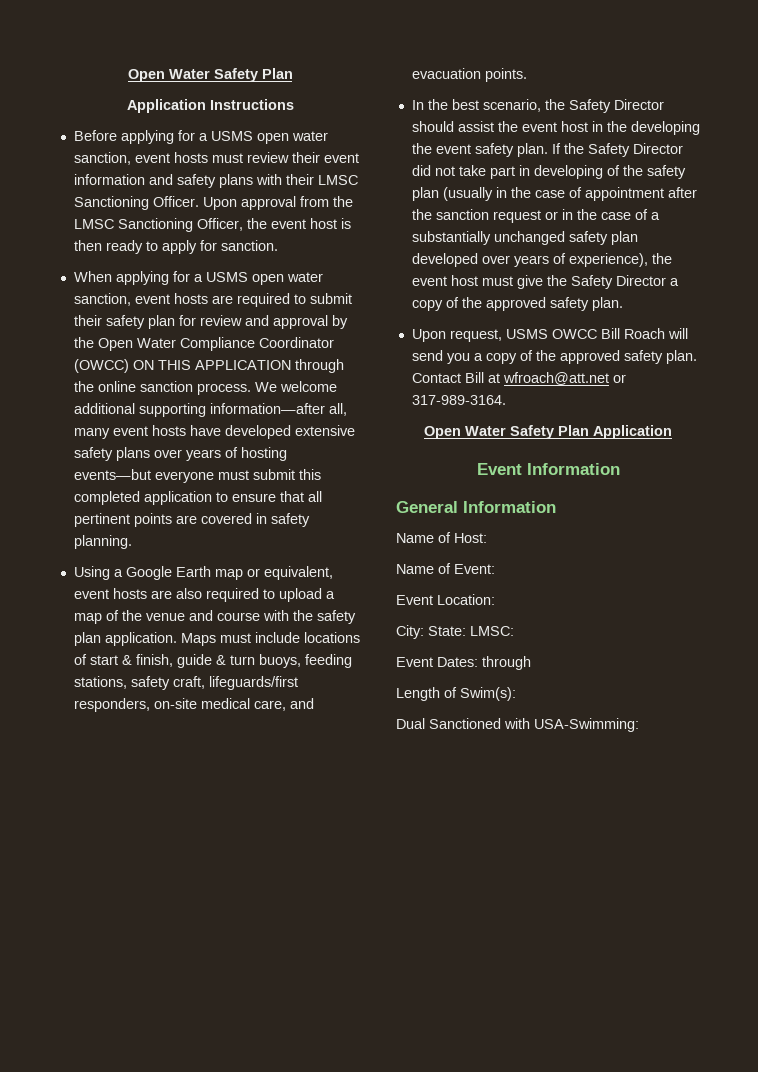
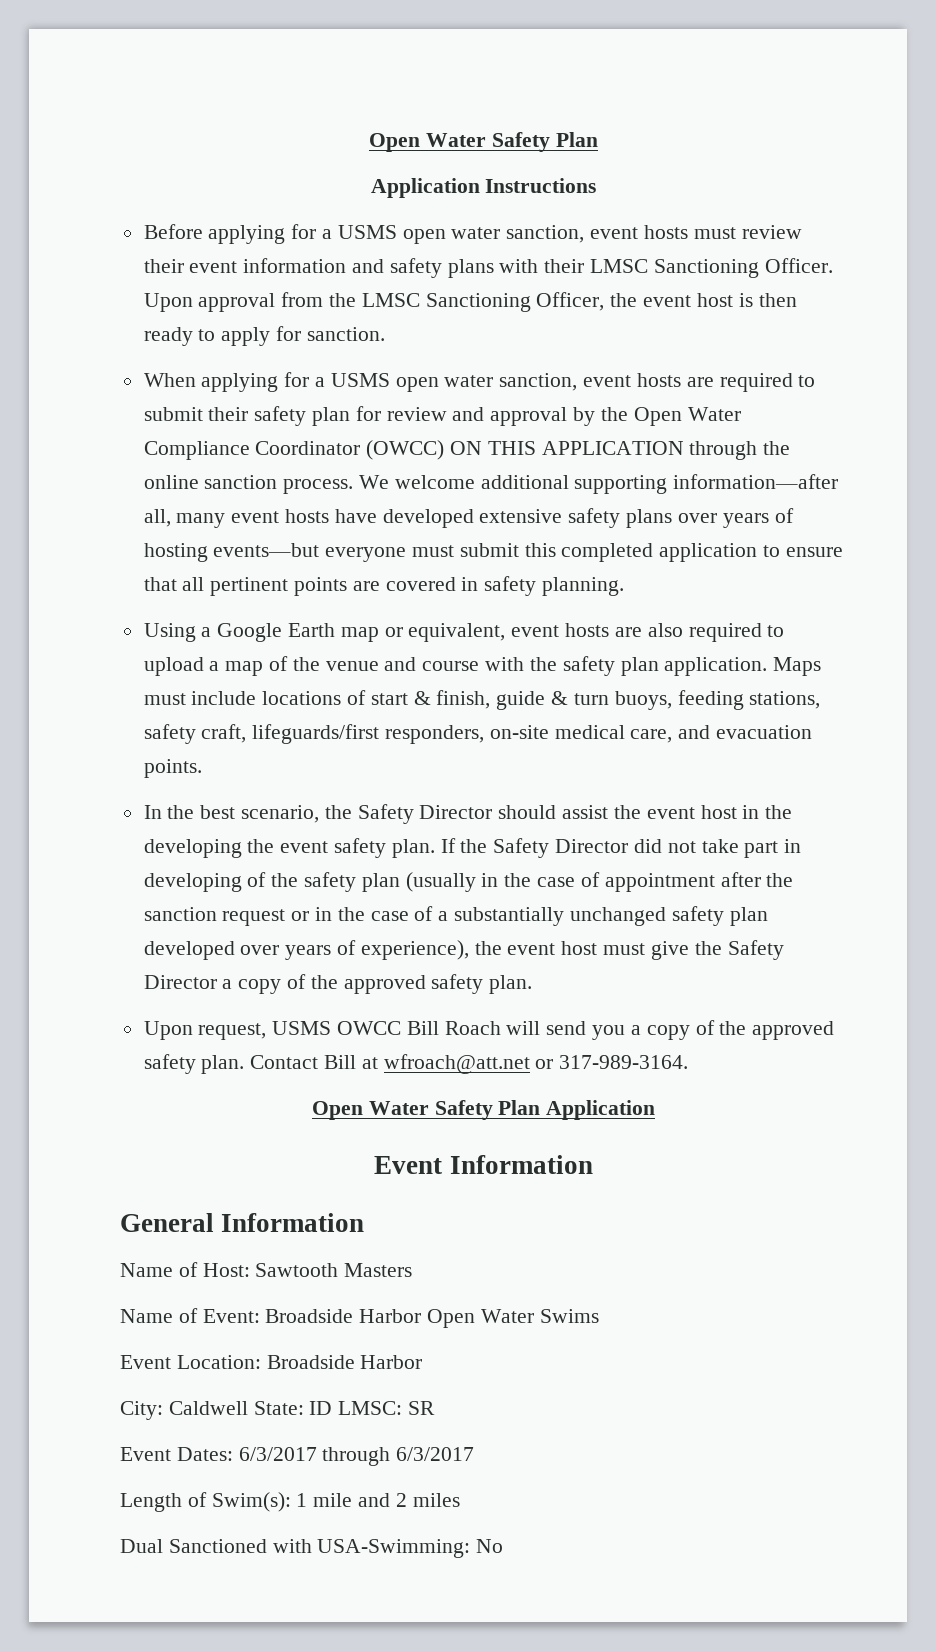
(487, 538) none -> [255,1263,413,1277] Sawtooth Masters
(495, 569) none -> [265,1309,599,1328] Broadside Harbor Open Water Swims
(495, 599) none -> [266,1355,423,1369] Broadside Harbor
[428,626,466,636] State: -> [168,1401,333,1415] Caldwell State: ID
(514, 631) none -> [408,1401,436,1415] SR
[482,656,531,670] through -> [238,1447,475,1466] 6/3/2017 through 6/3/2017
(516, 694) none -> [296,1493,460,1507] 1 mile and 2 miles
(639, 725) none -> [476,1539,504,1553] No

